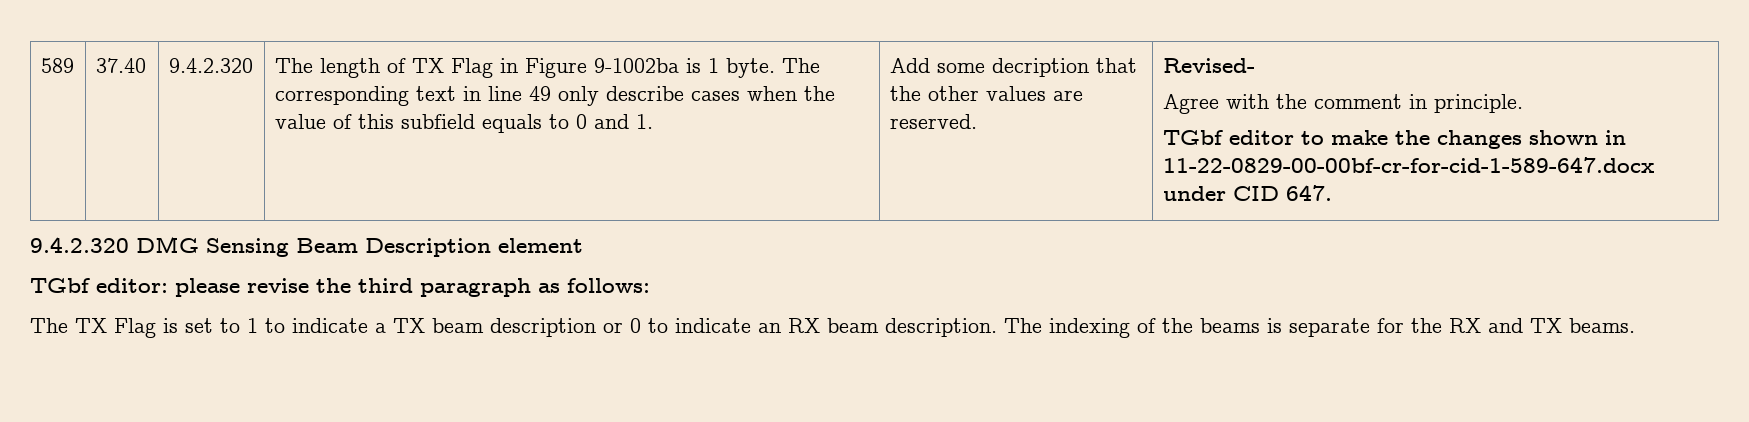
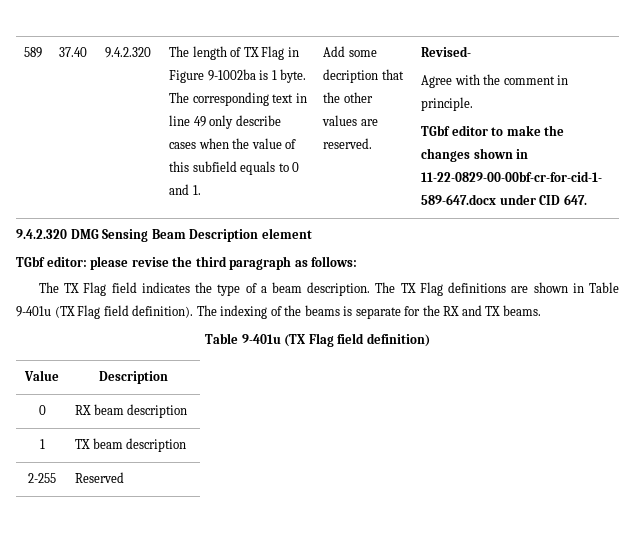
[163,318,997,337] is set to 1 to indicate a TX beam description or 0 to indicate an RX beam description. -> [111,282,619,296] [16,305,194,319] field indicates the type of a beam description. The TX Flag definitions are shown in Table 9-401u (TX Flag field definition).
(1635, 325) none -> [205,333,430,347] [24,370,59,381] [98,371,168,384] [38,405,46,415] [75,404,188,418] [39,439,45,449] [75,438,187,452] [28,473,56,483] [75,472,125,483] // Table 9-401u (TX Flag field definition) // Value | Description // 0 | RX beam description // 1 | TX beam description // 2-255 | Reserved

